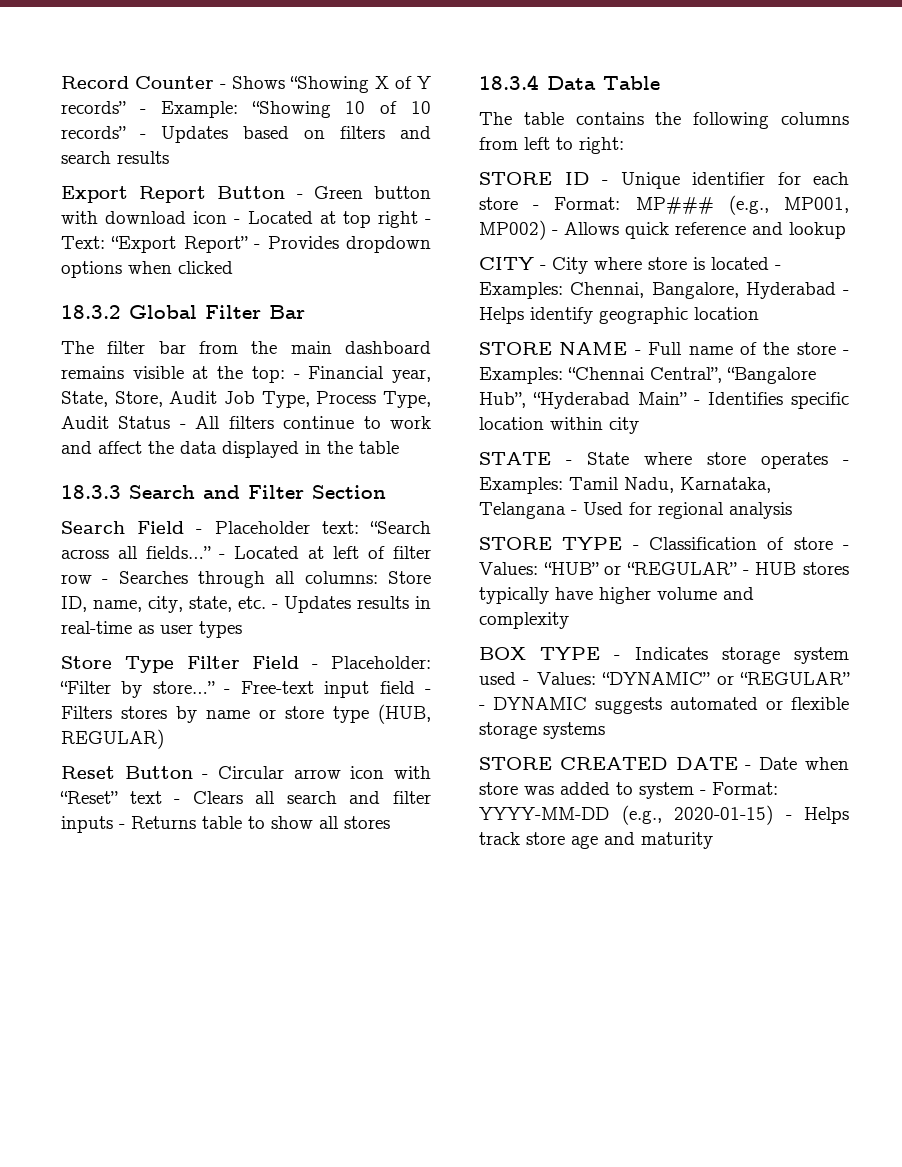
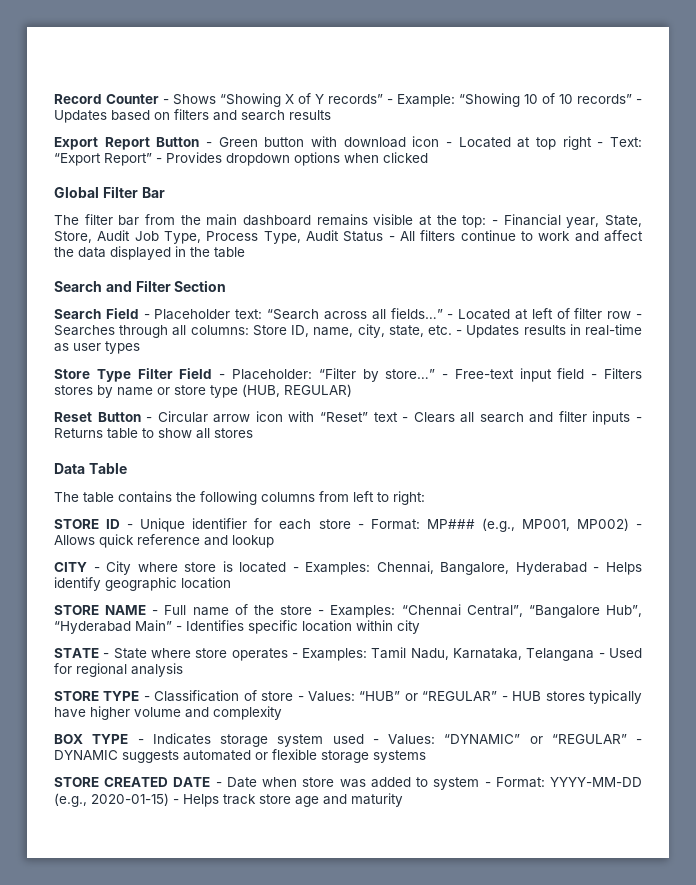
[61,305,121,319] 18.3.2 -> (428, 157) none
[61,485,121,499] 18.3.3 -> (245, 252) none
[479,75,539,90] 18.3.4 -> (253, 433) none

